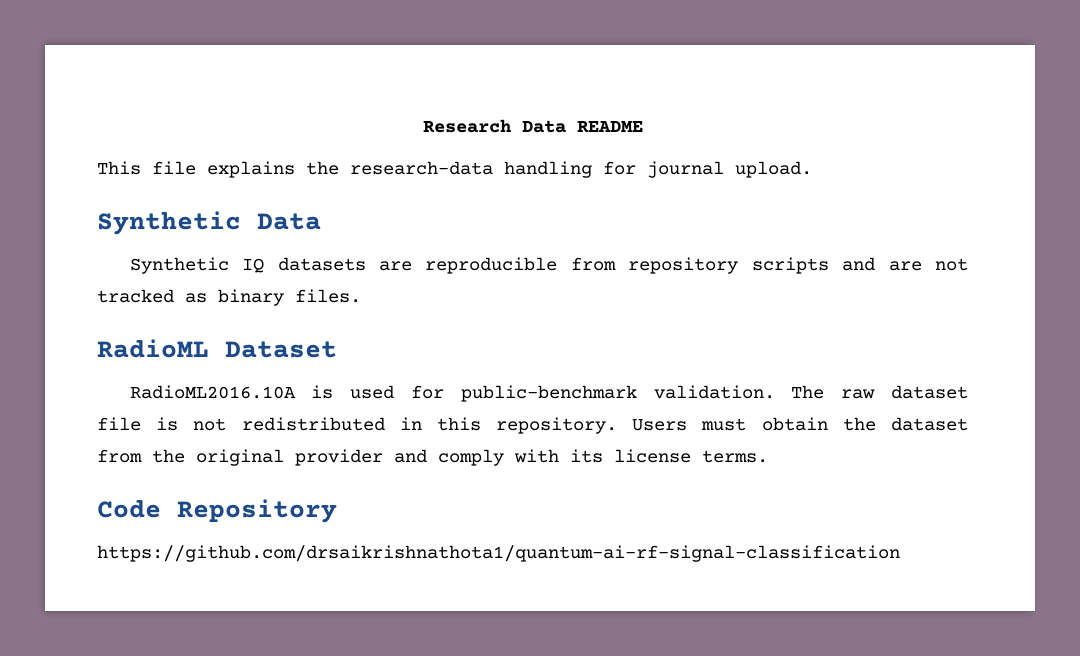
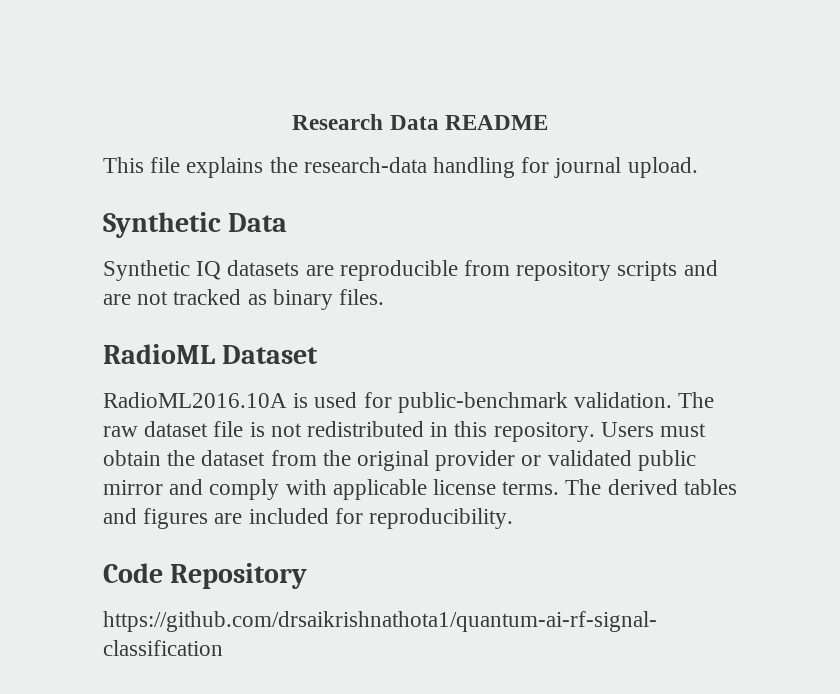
(383, 457) none -> [521,450,696,471] [103,480,163,495] or validated public mirror
[570,449,603,463] its -> [332,479,427,500] applicable
(768, 456) none -> [565,479,737,495] [103,508,514,529] The derived tables and figures are included for reproducibility.

